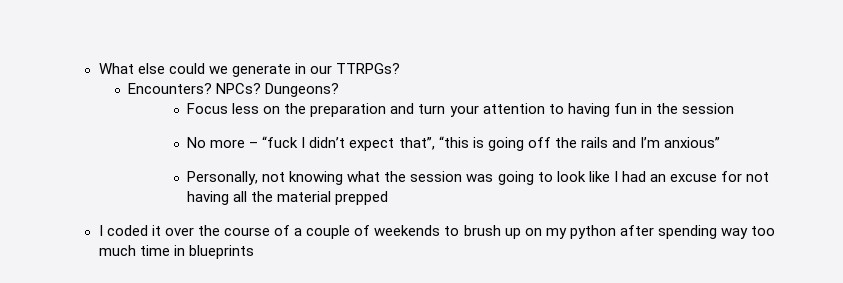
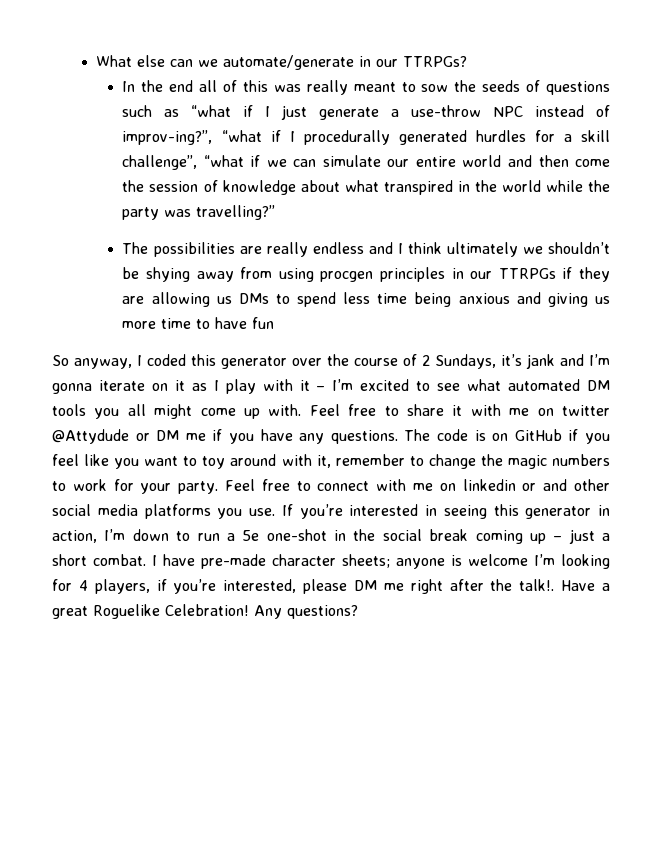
[169,63,292,77] could we generate -> [170,55,355,70] can we automate/generate
[128,83,340,97] [187,103,734,117] [187,136,720,151] [187,171,769,185] [187,191,389,205] [98,225,775,239] [98,245,255,259] Encounters? NPCs? Dungeons? // Focus less on the preparation and turn your attention to having fun in the session // No more – “fuck I didn’t expect that”, “this is going off the rails and I’m anxious” // Personally, not knowing what the session was going to look like I had an excuse for not having all the material prepped // I coded it over the course of a couple of weekends to brush up on my python after spending way too much time in blueprints -> [122,80,610,95] [122,105,610,120] [122,130,611,145] [122,155,610,170] [122,180,611,195] [122,205,276,220] [122,242,611,257] [122,267,610,282] [122,292,610,307] [122,317,275,329] [52,354,610,369] [52,379,610,394] [52,404,610,419] [52,429,611,444] [52,454,610,469] [52,479,610,494] [52,504,610,519] [52,529,610,544] [52,554,610,569] [52,579,610,594] [52,604,358,619] In the end all of this was really meant to sow the seeds of questions such as “what if I just generate a use-throw NPC instead of improv-ing?”, “what if I procedurally generated hurdles for a skill challenge”, “what if we can simulate our entire world and then come the session of knowledge about what transpired in the world while the party was travelling?” // The possibilities are really endless and I think ultimately we shouldn’t be shying away from using procgen principles in our TTRPGs if they are allowing us DMs to spend less time being anxious and giving us more time to have fun // So anyway, I coded this generator over the course of 2 Sundays, it’s jank and I’m gonna iterate on it as I play with it – I’m excited to see what automated DM tools you all might come up with. Feel free to share it with me on twitter @Attydude or DM me if you have any questions. The code is on GitHub if you feel like you want to toy around with it, remember to change the magic numbers to work for your party. Feel free to connect with me on linkedin or and other social media platforms you use. If you’re interested in seeing this generator in action, I’m down to run a 5e one-shot in the social break coming up – just a short combat. I have pre-made character sheets; anyone is welcome I’m looking for 4 players, if you’re interested, please DM me right after the talk!. Have a great Roguelike Celebration! Any questions?

